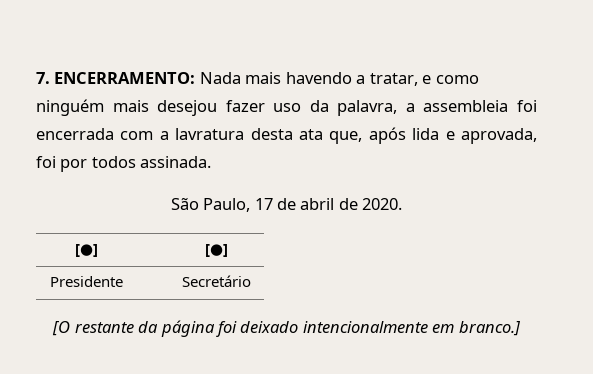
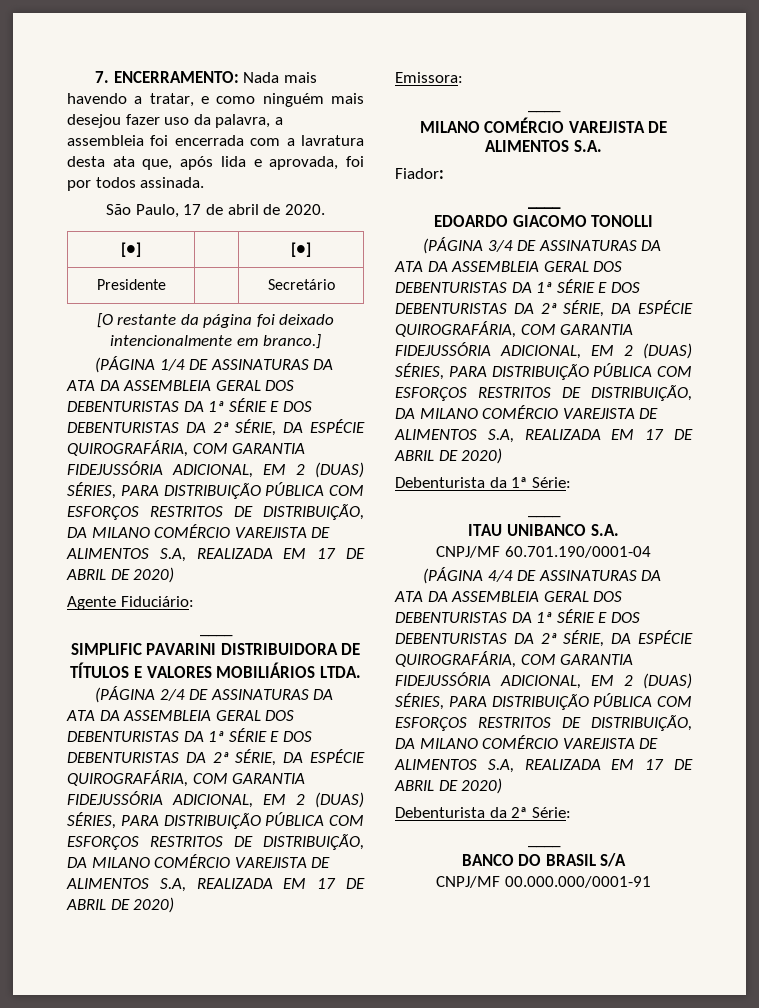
(521, 328) none -> [94,356,334,373] [66,380,295,391] [67,398,312,412] [67,419,366,436] [67,440,306,457] [67,461,364,478] [67,482,364,499] [67,504,364,520] [67,524,331,538] [66,548,366,562] [66,567,175,583] [67,596,194,610] [199,634,233,637] [70,643,361,655] [70,662,361,678] [94,686,334,703] [66,710,295,721] [67,728,312,742] [67,749,366,766] [67,770,306,787] [67,791,364,808] [67,812,364,829] [67,834,364,850] [67,854,331,868] [66,878,366,892] [66,897,175,913] [395,72,463,83] [527,110,561,113] [419,117,668,133] [485,140,602,152] [395,168,444,179] [527,206,561,209] [433,215,654,227] [422,237,662,254] [394,261,623,272] [395,279,640,293] [395,300,693,317] [395,321,634,338] [395,342,692,359] [395,363,692,380] [395,385,692,401] [395,405,659,419] [394,429,693,443] [394,448,503,464] [395,477,571,488] [527,515,561,518] [468,524,619,536] [436,546,651,558] [422,567,662,584] [394,591,623,602] [395,609,640,623] [395,630,693,647] [395,651,634,668] [395,672,692,689] [395,693,692,710] [395,715,692,731] [395,735,659,749] [394,759,693,773] [394,778,503,794] [395,807,571,818] [527,845,561,848] [461,853,627,867] [436,876,651,888] // (PÁGINA 1/4 DE ASSINATURAS DA ATA DA ASSEMBLEIA GERAL DOS DEBENTURISTAS DA 1ª SÉRIE E DOS DEBENTURISTAS DA 2ª SÉRIE, DA ESPÉCIE QUIROGRAFÁRIA, COM GARANTIA FIDEJUSSÓRIA ADICIONAL, EM 2 (DUAS) SÉRIES, PARA DISTRIBUIÇÃO PÚBLICA COM ESFORÇOS RESTRITOS DE DISTRIBUIÇÃO, DA MILANO COMÉRCIO VAREJISTA DE ALIMENTOS S.A, REALIZADA EM 17 DE ABRIL DE 2020) // Agente Fiduciário: // ____ // SIMPLIFIC PAVARINI DISTRIBUIDORA DE TÍTULOS E VALORES MOBILIÁRIOS LTDA. // (PÁGINA 2/4 DE ASSINATURAS DA ATA DA ASSEMBLEIA GERAL DOS DEBENTURISTAS DA 1ª SÉRIE E DOS DEBENTURISTAS DA 2ª SÉRIE, DA ESPÉCIE QUIROGRAFÁRIA, COM GARANTIA FIDEJUSSÓRIA ADICIONAL, EM 2 (DUAS) SÉRIES, PARA DISTRIBUIÇÃO PÚBLICA COM ESFORÇOS RESTRITOS DE DISTRIBUIÇÃO, DA MILANO COMÉRCIO VAREJISTA DE ALIMENTOS S.A, REALIZADA EM 17 DE ABRIL DE 2020) // Emissora: // ____ // MILANO COMÉRCIO VAREJISTA DE ALIMENTOS S.A. // Fiador: // ____ // EDOARDO GIACOMO TONOLLI // (PÁGINA 3/4 DE ASSINATURAS DA ATA DA ASSEMBLEIA GERAL DOS DEBENTURISTAS DA 1ª SÉRIE E DOS DEBENTURISTAS DA 2ª SÉRIE, DA ESPÉCIE QUIROGRAFÁRIA, COM GARANTIA FIDEJUSSÓRIA ADICIONAL, EM 2 (DUAS) SÉRIES, PARA DISTRIBUIÇÃO PÚBLICA COM ESFORÇOS RESTRITOS DE DISTRIBUIÇÃO, DA MILANO COMÉRCIO VAREJISTA DE ALIMENTOS S.A, REALIZADA EM 17 DE ABRIL DE 2020) // Debenturista da 1ª Série: // ____ // ITAU UNIBANCO S.A. // CNPJ/MF 60.701.190/0001-04 // (PÁGINA 4/4 DE ASSINATURAS DA ATA DA ASSEMBLEIA GERAL DOS DEBENTURISTAS DA 1ª SÉRIE E DOS DEBENTURISTAS DA 2ª SÉRIE, DA ESPÉCIE QUIROGRAFÁRIA, COM GARANTIA FIDEJUSSÓRIA ADICIONAL, EM 2 (DUAS) SÉRIES, PARA DISTRIBUIÇÃO PÚBLICA COM ESFORÇOS RESTRITOS DE DISTRIBUIÇÃO, DA MILANO COMÉRCIO VAREJISTA DE ALIMENTOS S.A, REALIZADA EM 17 DE ABRIL DE 2020) // Debenturista da 2ª Série: // ____ // BANCO DO BRASIL S/A // CNPJ/MF 00.000.000/0001-91

